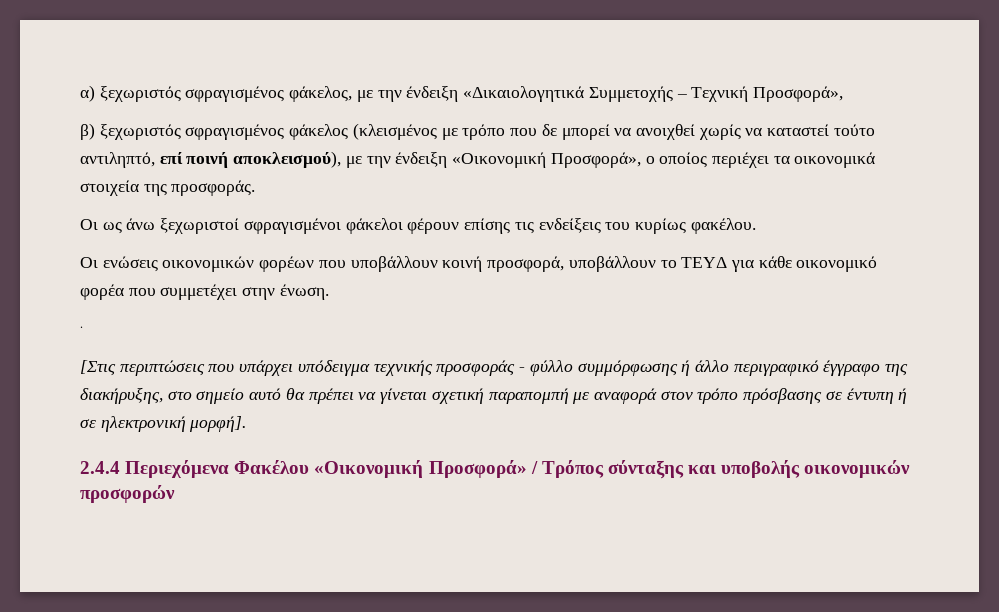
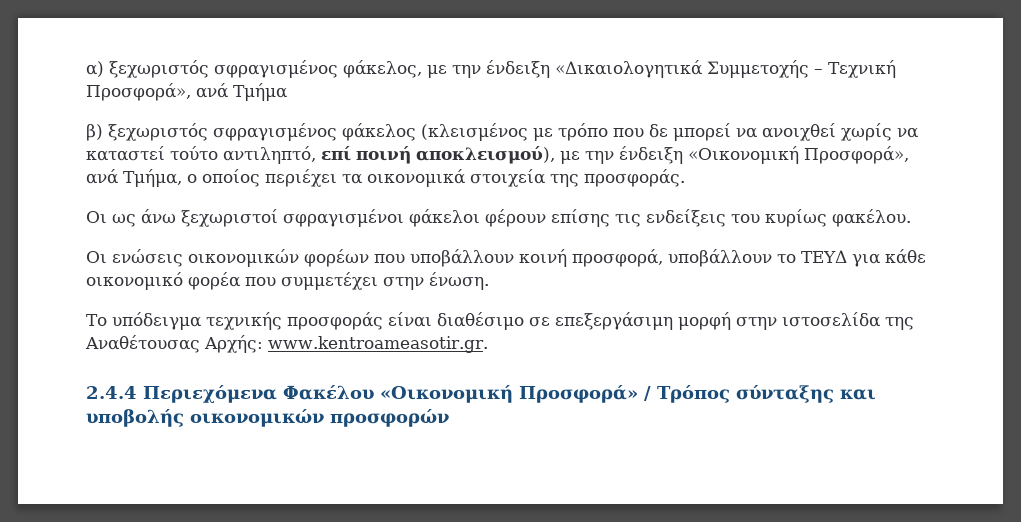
(843, 94) none -> [196,83,288,101] ανά Τμήμα
(641, 160) none -> [86,169,182,187] ανά Τμήμα,
[80,326,83,328] [80,360,909,376] [80,387,908,404] [80,416,247,432] . // [Στις περιπτώσεις που υπάρχει υπόδειγμα τεχνικής προσφοράς - φύλλο συμμόρφωσης ή άλλο περιγραφικό έγγραφο της διακήρυξης, στο σημείο αυτό θα πρέπει να γίνεται σχετική παραπομπή με αναφορά στον τρόπο πρόσβασης σε έντυπη ή σε ηλεκτρονική μορφή]. -> [86,312,914,330] [85,335,488,353] Το υπόδειγμα τεχνικής προσφοράς είναι διαθέσιμο σε επεξεργάσιμη μορφή στην ιστοσελίδα της Αναθέτουσας Αρχής: www.kentroameasotir.gr.

